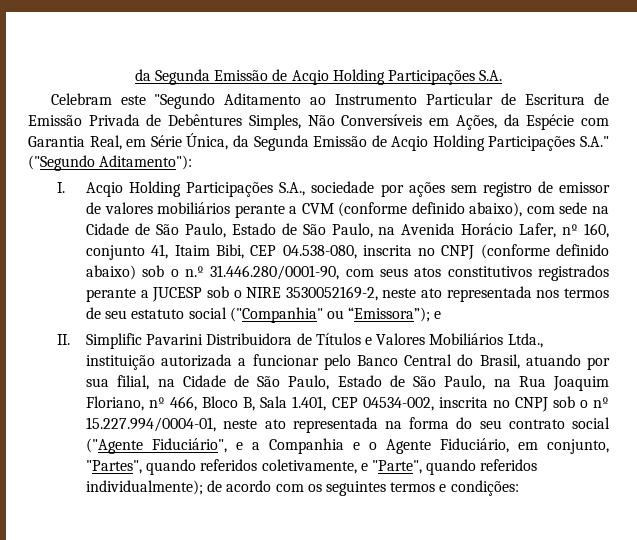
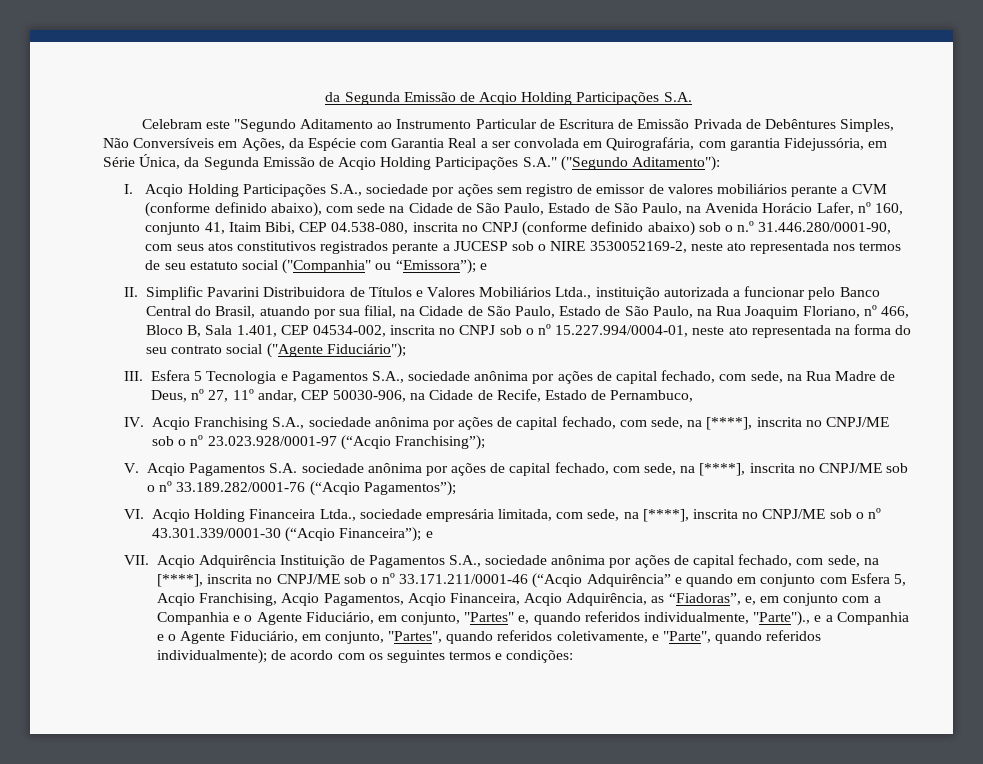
[89,135,122,150] Real, -> [448,137,864,151] Real a ser convolada em Quirografária, com garantia Fidejussória,
[152,438,228,453] Fiduciário", -> [326,343,406,358] [124,370,896,384] [150,389,694,402] [124,416,889,430] [151,435,485,450] [124,462,909,476] [146,481,456,496] [124,508,881,522] [151,527,433,542] [124,554,879,568] [156,573,906,588] [156,593,881,606] [156,611,811,626] Fiduciário"); // III. Esfera 5 Tecnologia e Pagamentos S.A., sociedade anônima por ações de capital fechado, com sede, na Rua Madre de Deus, nº 27, 11º andar, CEP 50030-906, na Cidade de Recife, Estado de Pernambuco, // IV. Acqio Franchising S.A., sociedade anônima por ações de capital fechado, com sede, na [****], inscrita no CNPJ/ME sob o nº 23.023.928/0001-97 (“Acqio Franchising”); // V. Acqio Pagamentos S.A. sociedade anônima por ações de capital fechado, com sede, na [****], inscrita no CNPJ/ME sob o nº 33.189.282/0001-76 (“Acqio Pagamentos”); // VI. Acqio Holding Financeira Ltda., sociedade empresária limitada, com sede, na [****], inscrita no CNPJ/ME sob o nº 43.301.339/0001-30 (“Acqio Financeira”); e // VII. Acqio Adquirência Instituição de Pagamentos S.A., sociedade anônima por ações de capital fechado, com sede, na [****], inscrita no CNPJ/ME sob o nº 33.171.211/0001-46 (“Acqio Adquirência” e quando em conjunto com Esfera 5, Acqio Franchising, Acqio Pagamentos, Acqio Financeira, Acqio Adquirência, as “Fiadoras”, e, em conjunto com a Companhia e o Agente Fiduciário, em conjunto, "Partes" e, quando referidos individualmente, "Parte").,

